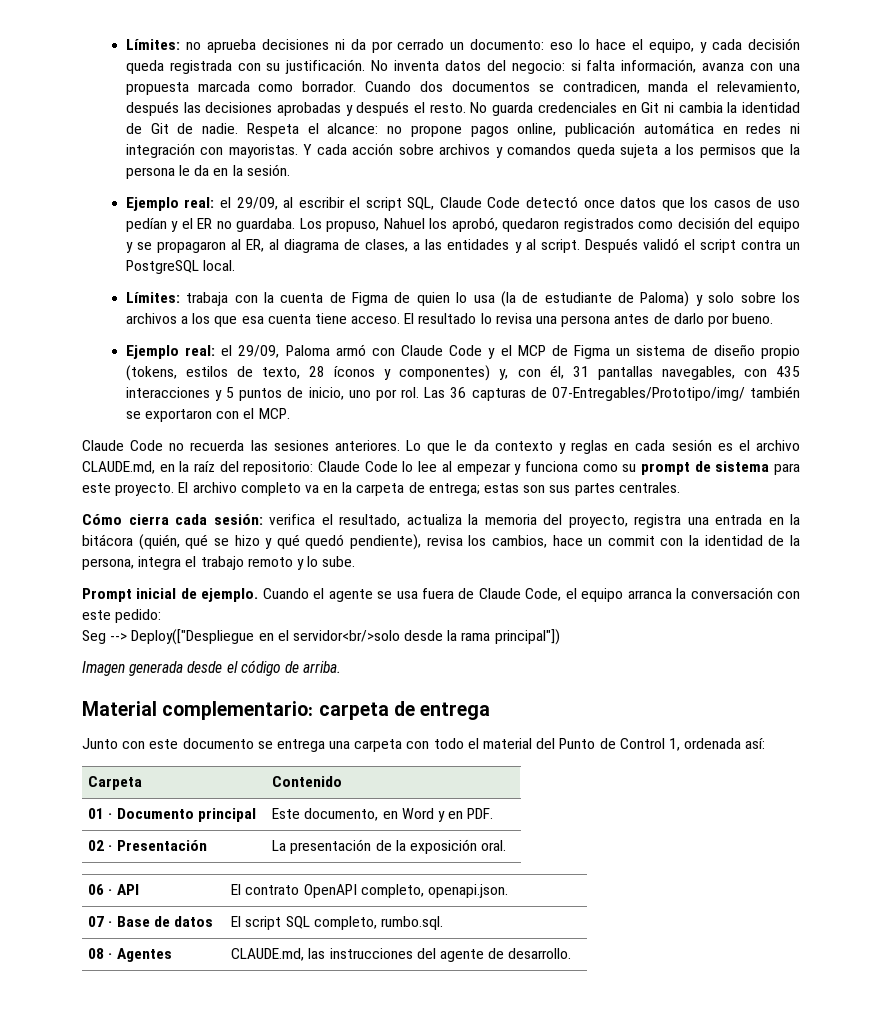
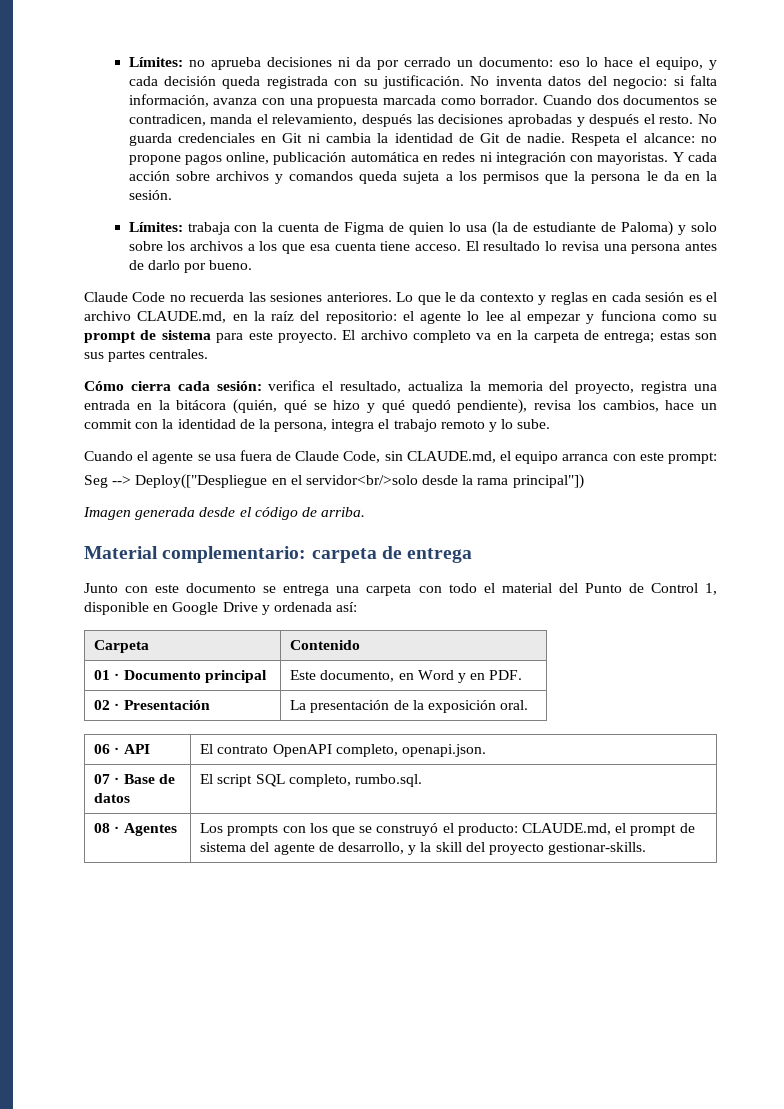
[125,196,800,211] [125,217,800,232] [125,238,800,253] [125,260,235,274] // Ejemplo real: el 29/09, al escribir el script SQL, Claude Code detectó once datos que los casos de uso pedían y el ER no guardaba. Los propuso, Nahuel los aprobó, quedaron registrados como decisión del equipo y se propagaron al ER, al diagrama de clases, a las entidades y al script. Después validó el script contra un PostgreSQL local. -> (172, 195) none
[125,344,800,359] [125,365,800,381] [125,386,800,401] [125,408,290,422] // Ejemplo real: el 29/09, Paloma armó con Claude Code y el MCP de Figma un sistema de diseño propio (tokens, estilos de texto, 28 íconos y componentes) y, con él, 31 pantallas navegables, con 435 interacciones y 5 puntos de inicio, uno por rol. Las 36 capturas de 07-Entregables/Prototipo/img/ también se exportaron con el MCP. -> (253, 265) none
[318,461,398,472] Claude Code -> [402,311,461,324] el agente
[82,588,259,602] Prompt inicial de ejemplo. -> (551, 424) none
(562, 594) none -> [384,451,496,463] sin CLAUDE.md,
[676,587,801,599] [82,609,162,623] la conversación con este pedido: -> [612,452,717,464] con este prompt:
(680, 744) none -> [84,602,270,615] disponible en Google Drive y
[231,948,572,962] CLAUDE.md, las instrucciones del agente de desarrollo. -> [200,823,695,836] [200,842,647,855] Los prompts con los que se construyó el producto: CLAUDE.md, el prompt de sistema del agente de desarrollo, y la skill del proyecto gestionar-skills.

